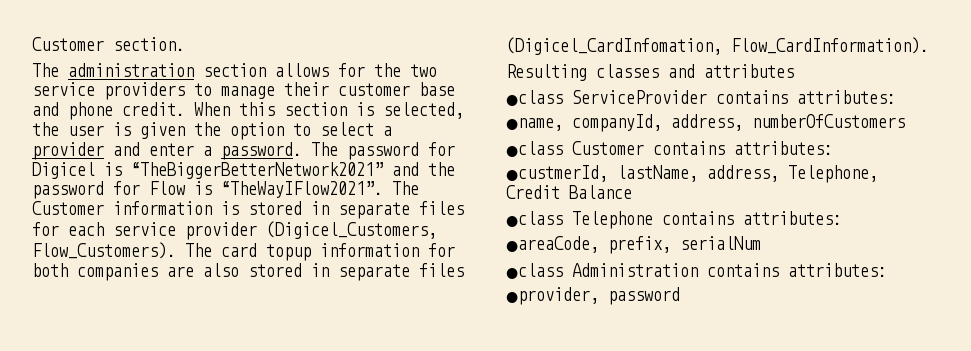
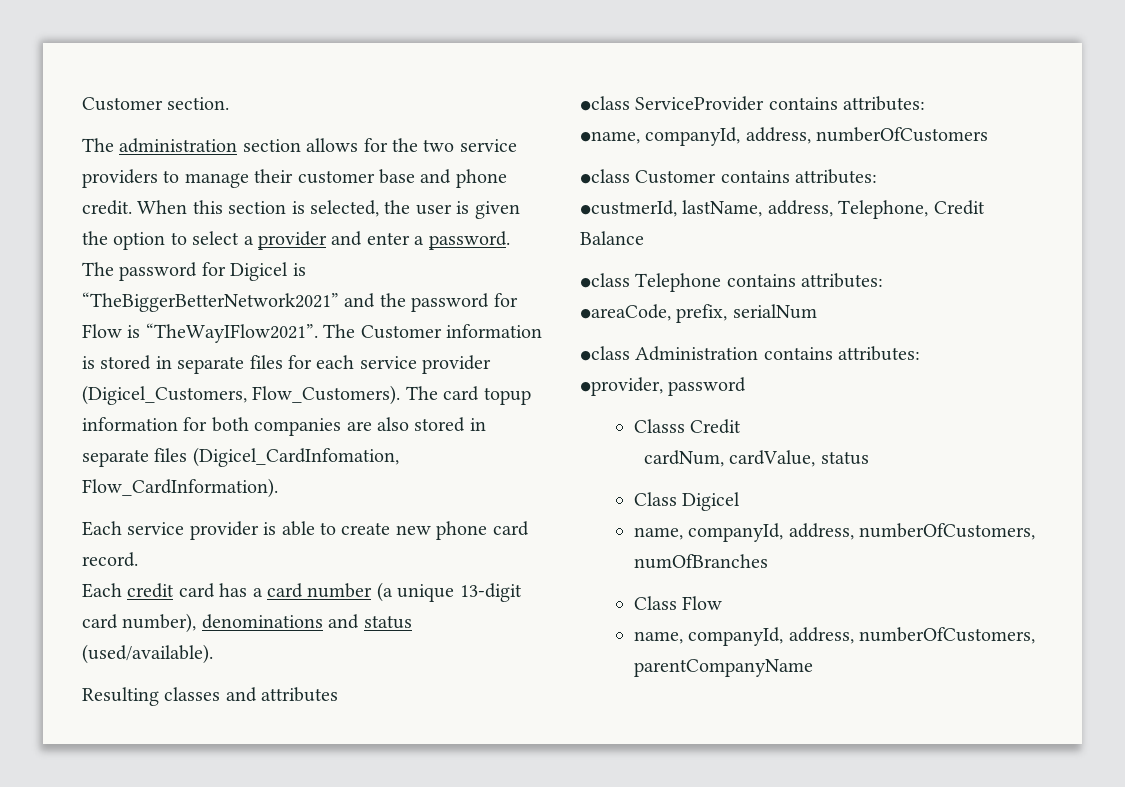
(929, 45) none -> [82,521,529,540] [82,552,138,567] [82,582,522,602] [82,613,412,633] [82,644,213,664] // Each service provider is able to create new phone card record. // Each credit card has a card number (a unique 13-digit card number), denominations and status (used/available).
(680, 296) none -> [634,419,742,434] [644,450,869,467] [634,492,741,511] [634,523,1036,542] [634,554,769,569] [634,596,723,610] [634,627,1036,646] [634,659,814,677] // Classs Credit // cardNum, cardValue, status // Class Digicel // name, companyId, address, numberOfCustomers, numOfBranches // Class Flow // name, companyId, address, numberOfCustomers, parentCompanyName

